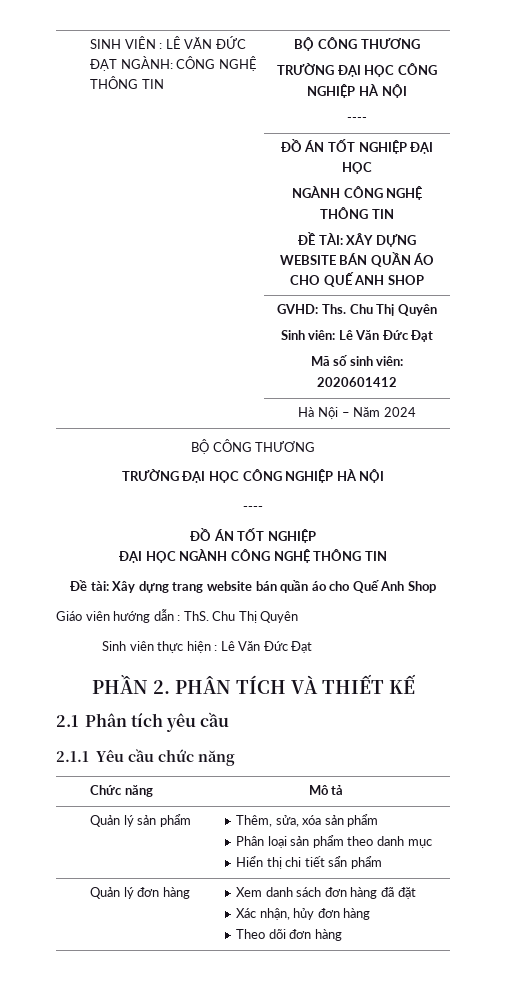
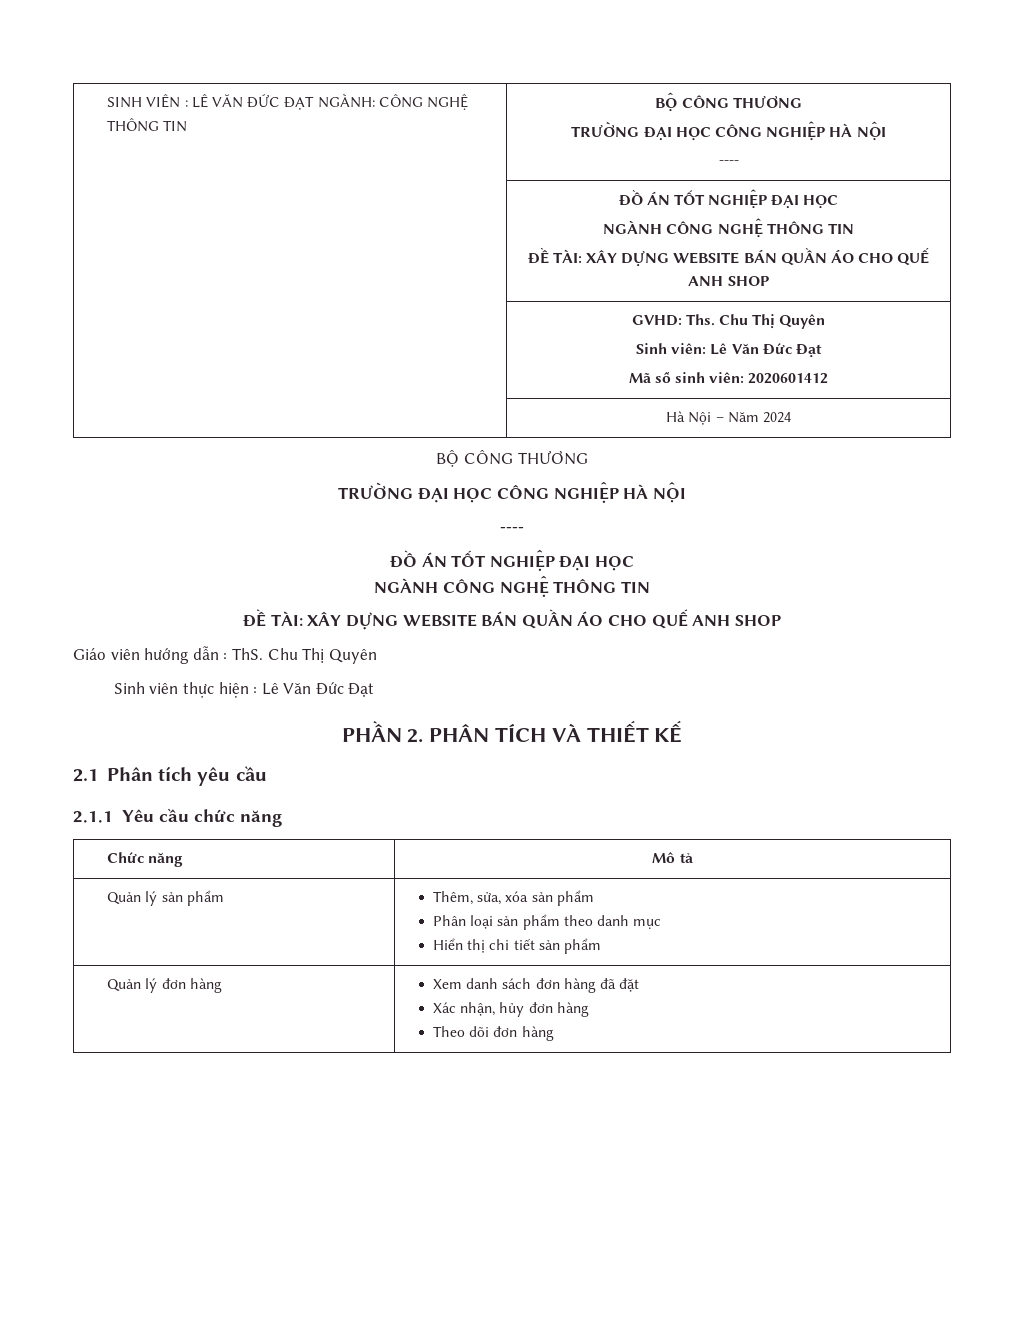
[119,549,387,563] [70,580,436,593] // ĐẠI HỌC NGÀNH CÔNG NGHỆ THÔNG TIN // Đề tài: Xây dựng trang website bán quần áo cho Quế Anh Shop -> [559,556,634,571] [374,575,650,597] [243,609,781,630] ĐẠI HỌC // NGÀNH CÔNG NGHỆ THÔNG TIN // ĐỀ TÀI: XÂY DỰNG WEBSITE BÁN QUẦN ÁO CHO QUẾ ANH SHOP
[328,856,348,867] sẩn -> [538,940,560,950] sản

